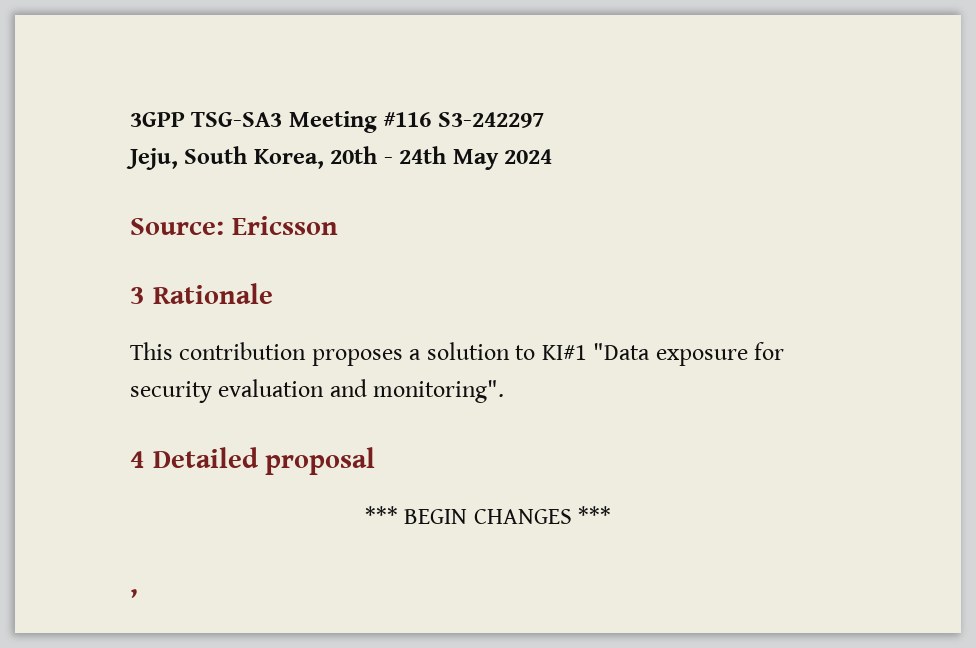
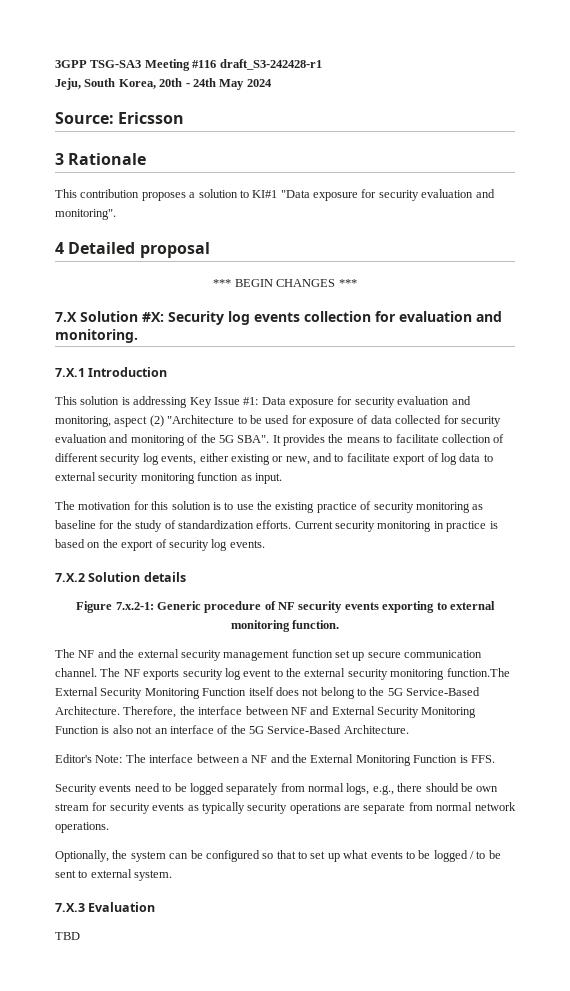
[437,112,544,128] S3-242297 -> [219,59,322,70] draft_S3-242428-r1
[130,589,138,598] , -> [55,311,502,325] [55,329,138,343] [55,367,168,377] [55,396,471,408] [55,415,501,427] [55,434,505,446] [55,453,493,465] [55,472,282,484] [55,501,484,513] [55,520,498,532] [55,539,265,551] [55,572,186,582] [76,601,495,613] [230,620,340,632] [55,649,483,661] [55,668,510,680] [55,687,481,699] [55,706,477,718] [55,725,409,734] [55,754,495,766] [55,783,499,795] [55,802,516,814] [55,822,109,833] [55,850,501,862] [55,869,173,881] [55,902,156,912] [55,932,80,940] 7.X Solution #X: Security log events collection for evaluation and monitoring. // 7.X.1 Introduction // This solution is addressing Key Issue #1: Data exposure for security evaluation and monitoring, aspect (2) "Architecture to be used for exposure of data collected for security evaluation and monitoring of the 5G SBA". It provides the means to facilitate collection of different security log events, either existing or new, and to facilitate export of log data to external security monitoring function as input. // The motivation for this solution is to use the existing practice of security monitoring as baseline for the study of standardization efforts. Current security monitoring in practice is based on the export of security log events. // 7.X.2 Solution details // Figure 7.x.2-1: Generic procedure of NF security events exporting to external monitoring function. // The NF and the external security management function set up secure communication channel. The NF exports security log event to the external security monitoring function.The External Security Monitoring Function itself does not belong to the 5G Service-Based Architecture. Therefore, the interface between NF and External Security Monitoring Function is also not an interface of the 5G Service-Based Architecture. // Editor's Note: The interface between a NF and the External Monitoring Function is FFS. // Security events need to be logged separately from normal logs, e.g., there should be own stream for security events as typically security operations are separate from normal network operations. // Optionally, the system can be configured so that to set up what events to be logged / to be sent to external system. // 7.X.3 Evaluation // TBD

